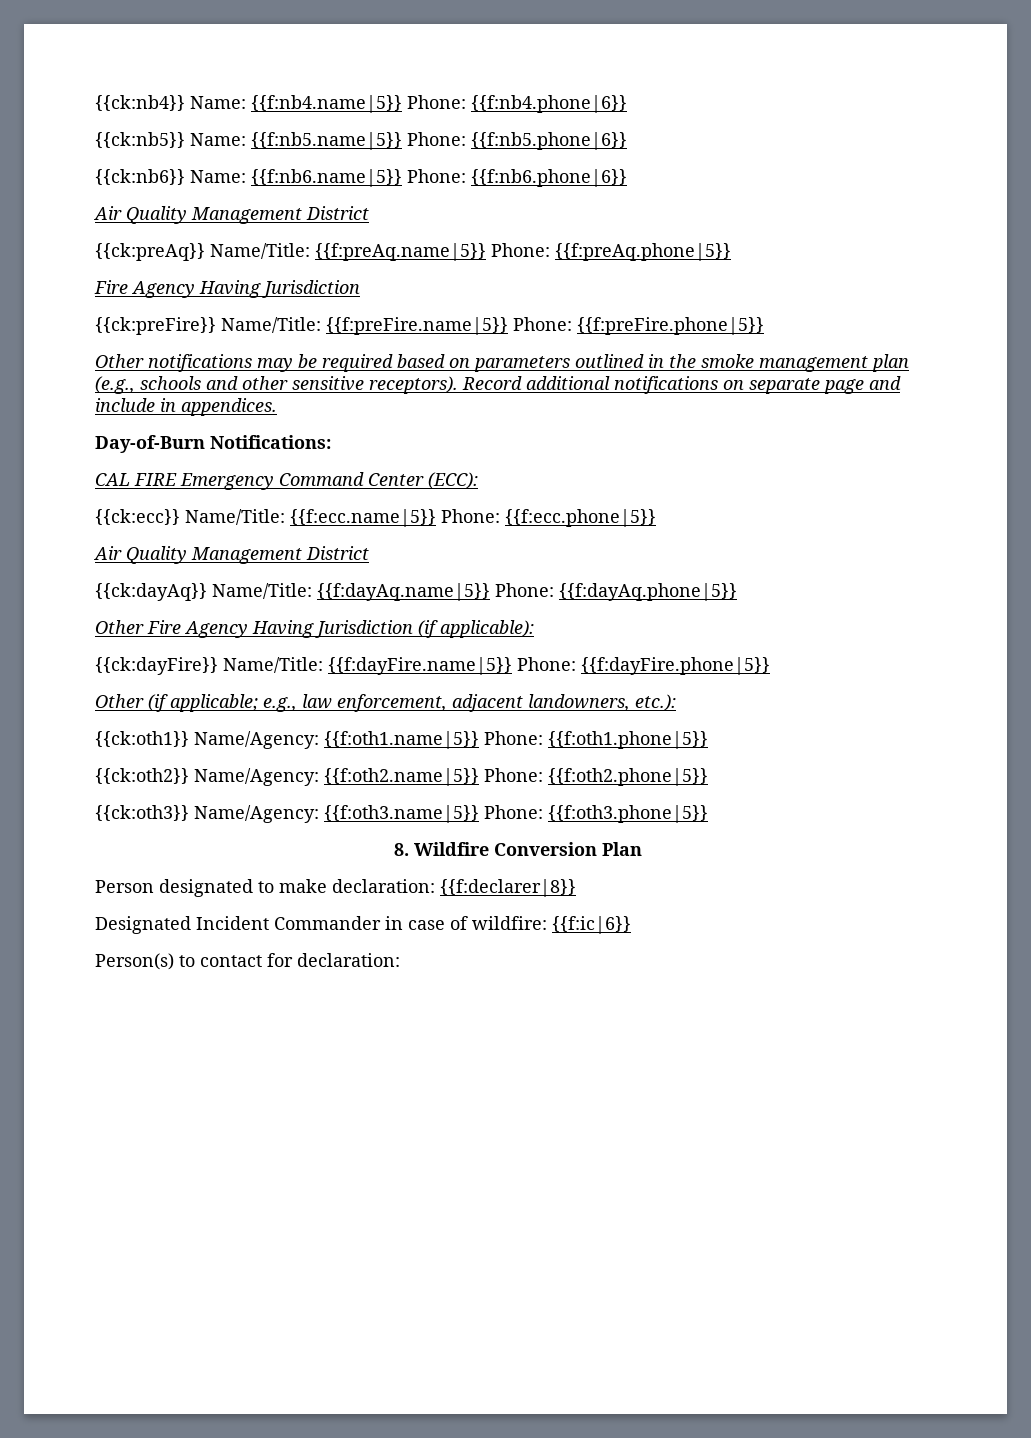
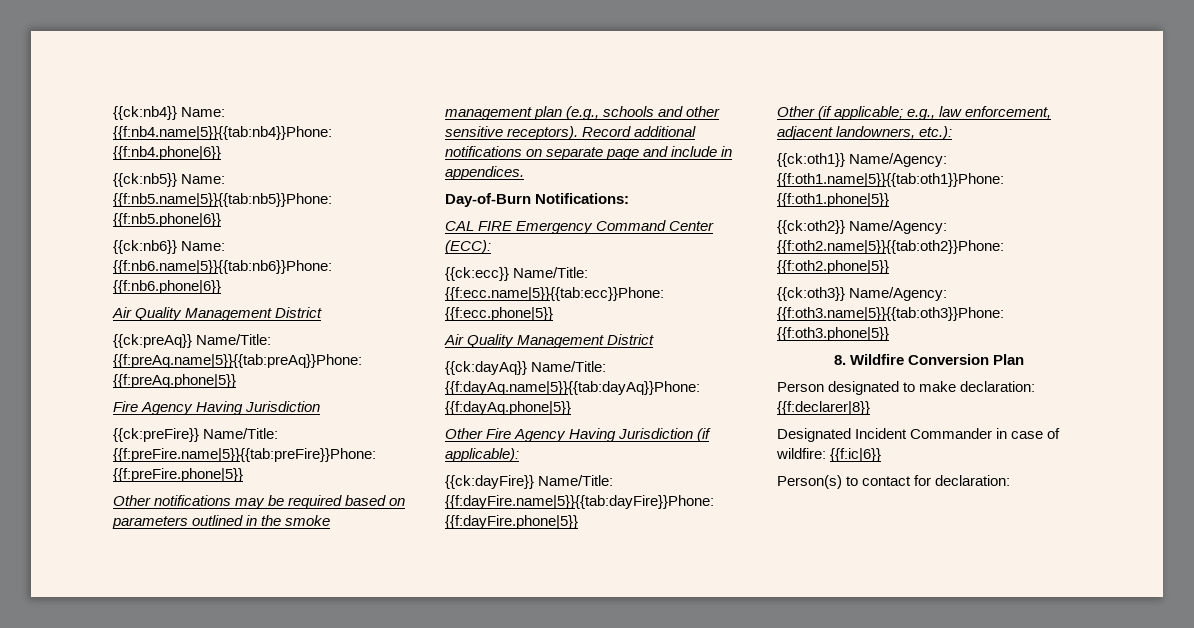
[251,95,466,113] {{f:nb4.name|5}} Phone: -> [113,126,332,140] {{f:nb4.name|5}}{{tab:nb4}}Phone:
[251,132,466,150] {{f:nb5.name|5}} Phone: -> [113,193,332,207] {{f:nb5.name|5}}{{tab:nb5}}Phone:
[251,169,466,187] {{f:nb6.name|5}} Phone: -> [113,260,332,274] {{f:nb6.name|5}}{{tab:nb6}}Phone:
[315,243,550,261] {{f:preAq.name|5}} Phone: -> [113,354,362,368] {{f:preAq.name|5}}{{tab:preAq}}Phone:
[326,317,572,335] {{f:preFire.name|5}} Phone: -> [113,448,376,462] {{f:preFire.name|5}}{{tab:preFire}}Phone:
[290,509,500,527] {{f:ecc.name|5}} Phone: -> [445,287,664,301] {{f:ecc.name|5}}{{tab:ecc}}Phone:
[317,583,554,601] {{f:dayAq.name|5}} Phone: -> [445,381,700,395] {{f:dayAq.name|5}}{{tab:dayAq}}Phone:
[328,657,576,675] {{f:dayFire.name|5}} Phone: -> [445,495,714,509] {{f:dayFire.name|5}}{{tab:dayFire}}Phone:
[324,731,543,749] {{f:oth1.name|5}} Phone: -> [777,173,1004,187] {{f:oth1.name|5}}{{tab:oth1}}Phone:
[324,768,543,786] {{f:oth2.name|5}} Phone: -> [777,240,1004,254] {{f:oth2.name|5}}{{tab:oth2}}Phone:
[324,805,543,823] {{f:oth3.name|5}} Phone: -> [777,307,1004,321] {{f:oth3.name|5}}{{tab:oth3}}Phone:

